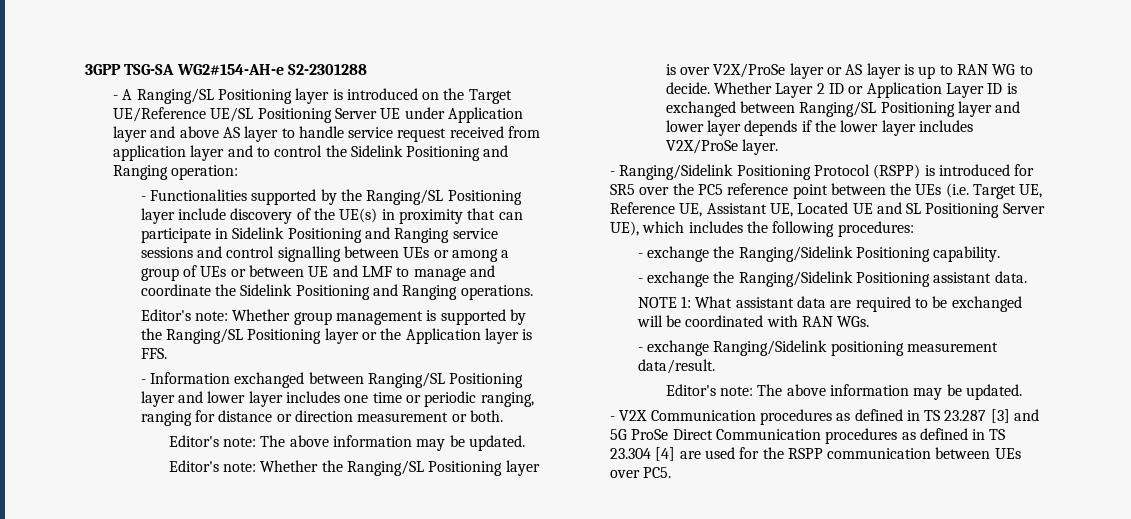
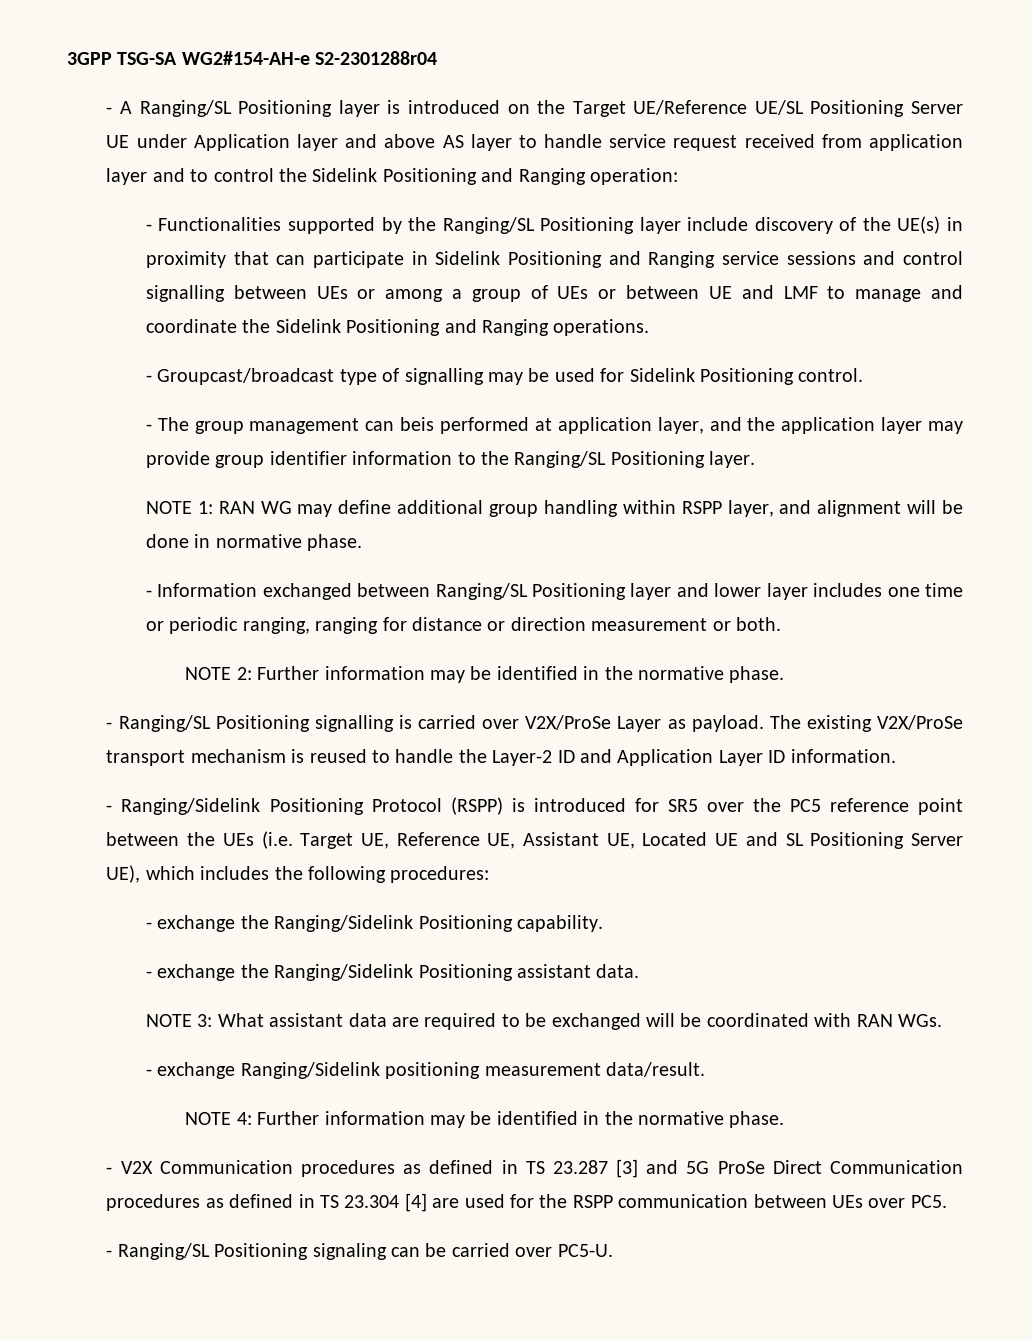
[287,64,367,75] S2-2301288 -> [315,51,438,65] S2-2301288r04
[140,309,527,325] [140,328,533,344] [140,348,167,359] Editor's note: Whether group management is supported by the Ranging/SL Positioning layer or the Application layer is FFS. -> [145,368,864,385] [145,417,963,434] [145,451,756,468] [145,500,963,517] [145,534,363,551] - Groupcast/broadcast type of signalling may be used for Sidelink Positioning control. // - The group management can beis performed at application layer, and the application layer may provide group identifier information to the Ranging/SL Positioning layer. // NOTE 1: RAN WG may define additional group handling within RSPP layer, and alignment will be done in normative phase.
[168,435,525,451] [168,460,540,476] [665,63,1033,79] [665,82,1017,98] [665,101,1021,117] [665,120,973,136] [665,139,779,155] Editor's note: The above information may be updated. // Editor's note: Whether the Ranging/SL Positioning layer is over V2X/ProSe layer or AS layer is up to RAN WG to decide. Whether Layer 2 ID or Application Layer ID is exchanged between Ranging/SL Positioning layer and lower layer depends if the lower layer includes V2X/ProSe layer. -> [185,666,785,683] [106,715,964,732] [106,749,896,766] NOTE 2: Further information may be identified in the normative phase. // - Ranging/SL Positioning signalling is carried over V2X/ProSe Layer as payload. The existing V2X/ProSe transport mechanism is reused to handle the Layer-2 ID and Application Layer ID information.
[681,296,692,308] 1: -> [197,1014,213,1027] 3:
[665,384,1022,400] Editor's note: The above information may be updated. -> [185,1111,785,1128] NOTE 4: Further information may be identified in the normative phase.
(672, 472) none -> [106,1243,613,1260] // - Ranging/SL Positioning signaling can be carried over PC5-U.

